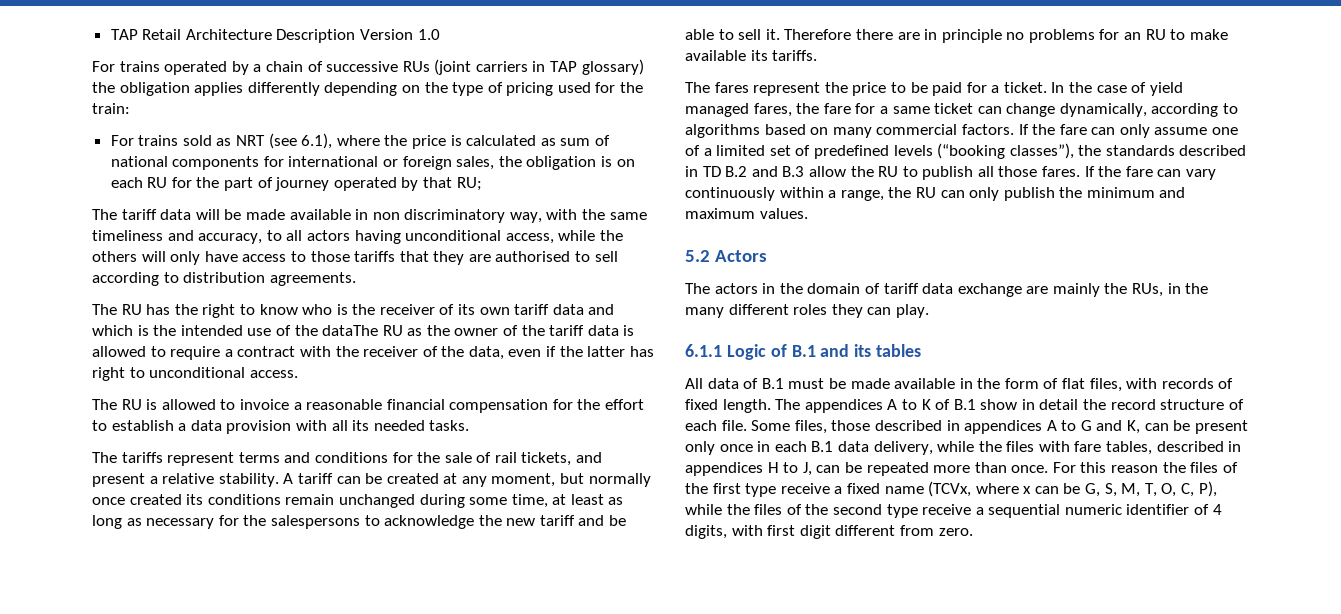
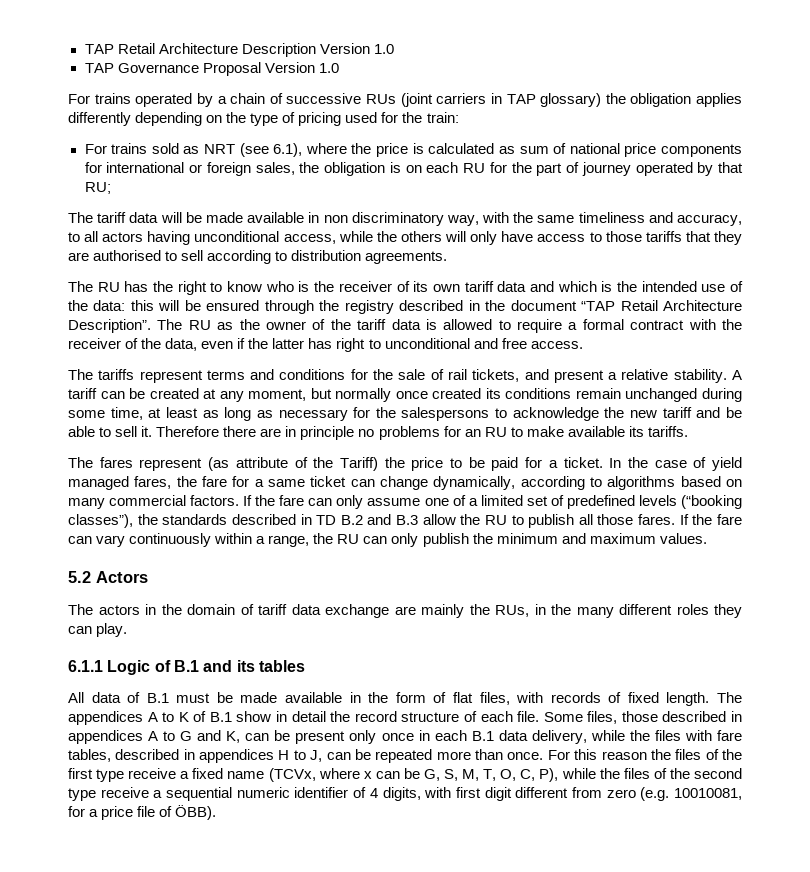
(440, 34) none -> [84,62,339,76] // TAP Governance Proposal Version 1.0
(168, 161) none -> [624,143,657,157] price
[322,325,379,336] dataThe -> [93,300,742,314] [68,319,183,333] data: this will be ensured through the registry described in the document “TAP Retail Architecture Description”. The
(233, 353) none -> [582,319,624,330] formal
(246, 372) none -> [473,338,527,349] and free
[92,399,645,413] [92,420,470,434] // The RU is allowed to invoice a reasonable financial compensation for the effort to establish a data provision with all its needed tasks. -> (583, 345) none
(821, 89) none -> [208,457,378,471] (as attribute of the Tariff)
[938,528,973,536] zero. -> [606,787,742,801] [68,805,217,820] zero (e.g. 10010081, for a price file of ÖBB).

